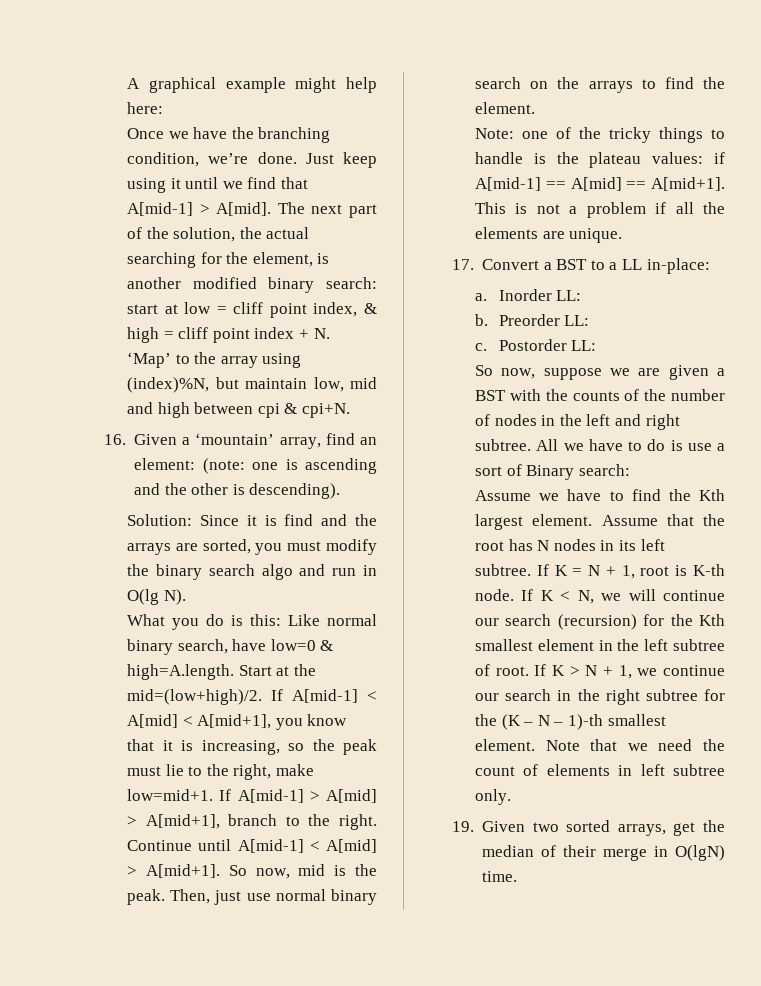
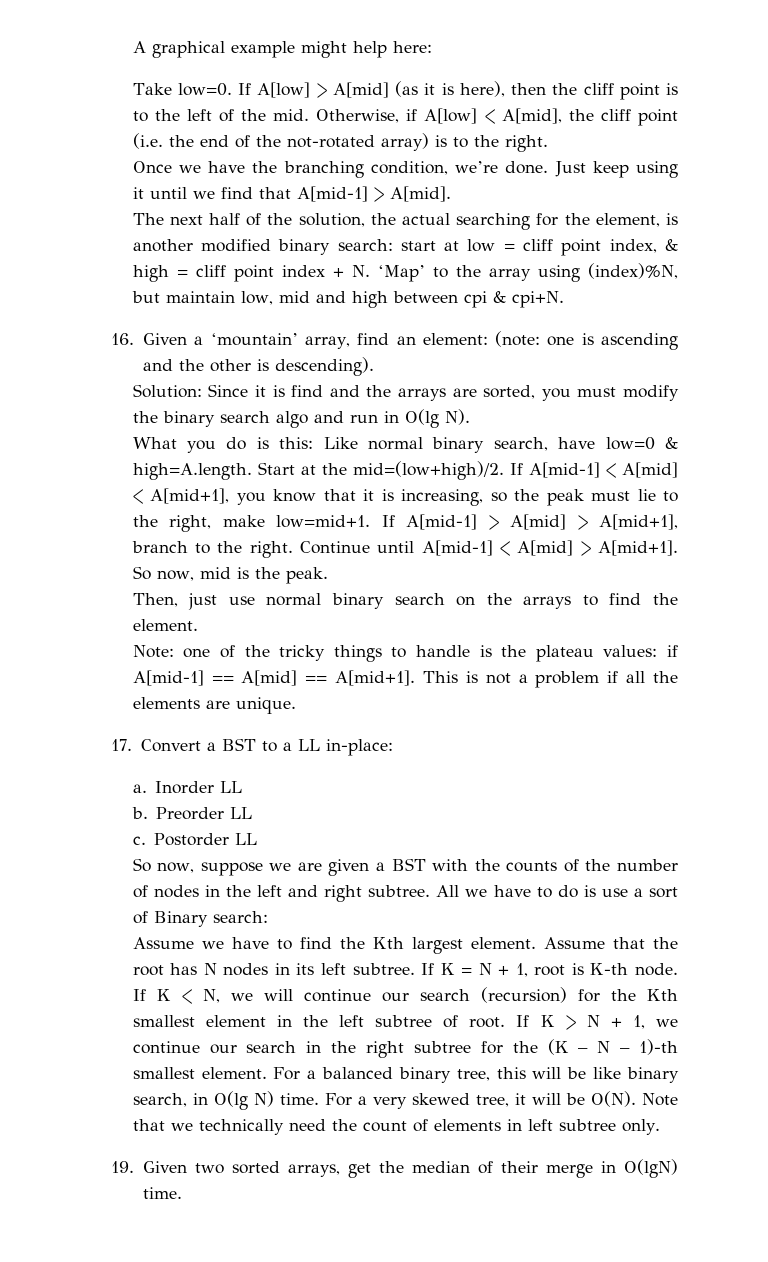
(164, 108) none -> [132,81,678,100] [132,108,678,126] [132,133,548,152] // Take low=0. If A[low] > A[mid] (as it is here), then the cliff point is to the left of the mid. Otherwise, if A[low] < A[mid], the cliff point (i.e. the end of the not-rotated array) is to the right.
(272, 209) none -> (451, 194) //
[349,204,377,218] part -> [209,213,241,225] half
(166, 897) none -> (328, 575) //
[556,290,582,301] LL: -> [220,781,243,793] LL
[564,315,590,326] LL: -> [230,807,253,819] LL
[571,340,597,351] LL: -> [235,833,258,845] LL
(536, 745) none -> [273,1067,680,1083] [132,1091,636,1110] For a balanced binary tree, this will be like binary search, in O(lg N) time. For a very skewed tree, it will be O(N).
(648, 747) none -> [198,1119,284,1135] technically

